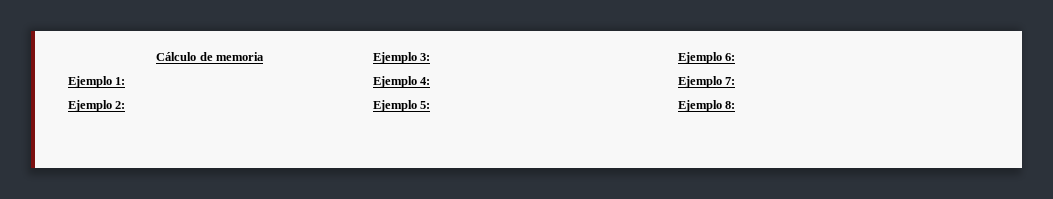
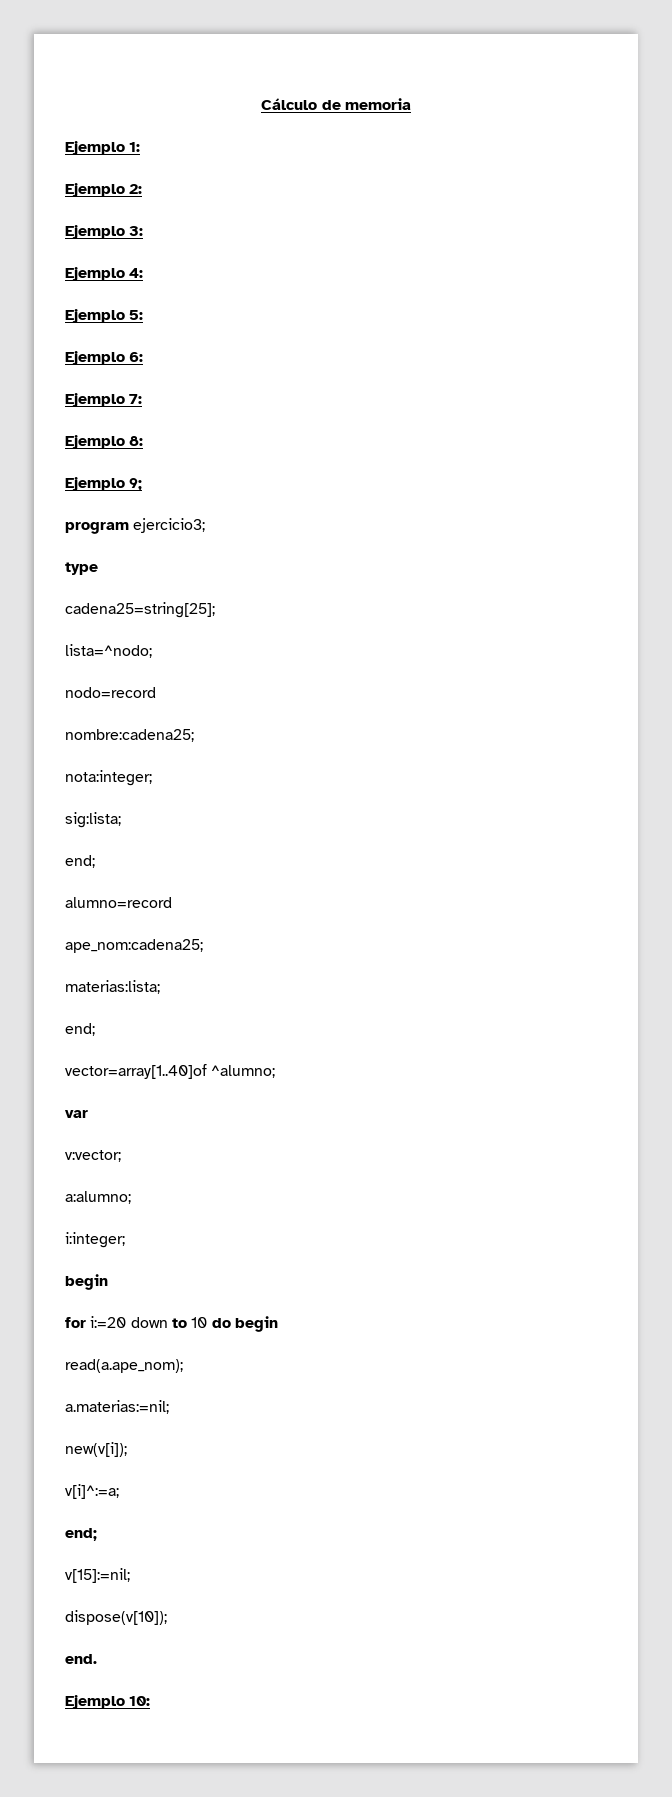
(736, 105) none -> [65,477,143,491] [65,518,206,534] [65,562,98,575] [65,602,215,618] [65,644,152,658] [65,687,156,698] [65,729,194,742] [65,770,152,786] [65,812,121,828] [65,855,95,868] [65,897,172,908] [65,939,203,953] [65,980,160,994] [65,1023,95,1036] [65,1064,276,1079] [65,1110,88,1118] [65,1150,121,1162] [65,1191,131,1204] [65,1232,125,1248] [65,1274,108,1290] [65,1316,278,1332] [65,1359,183,1373] [65,1400,169,1414] [65,1442,127,1457] [65,1484,119,1499] [65,1528,97,1541] [65,1568,130,1583] [65,1610,167,1625] [65,1654,97,1664] [65,1695,151,1709] // Ejemplo 9; // program ejercicio3; // type // cadena25=string[25]; // lista=^nodo; // nodo=record // nombre:cadena25; // nota:integer; // sig:lista; // end; // alumno=record // ape_nom:cadena25; // materias:lista; // end; // vector=array[1..40]of ^alumno; // var // v:vector; // a:alumno; // i:integer; // begin // for i:=20 down to 10 do begin // read(a.ape_nom); // a.materias:=nil; // new(v[i]); // v[i]^:=a; // end; // v[15]:=nil; // dispose(v[10]); // end. // Ejemplo 10:

